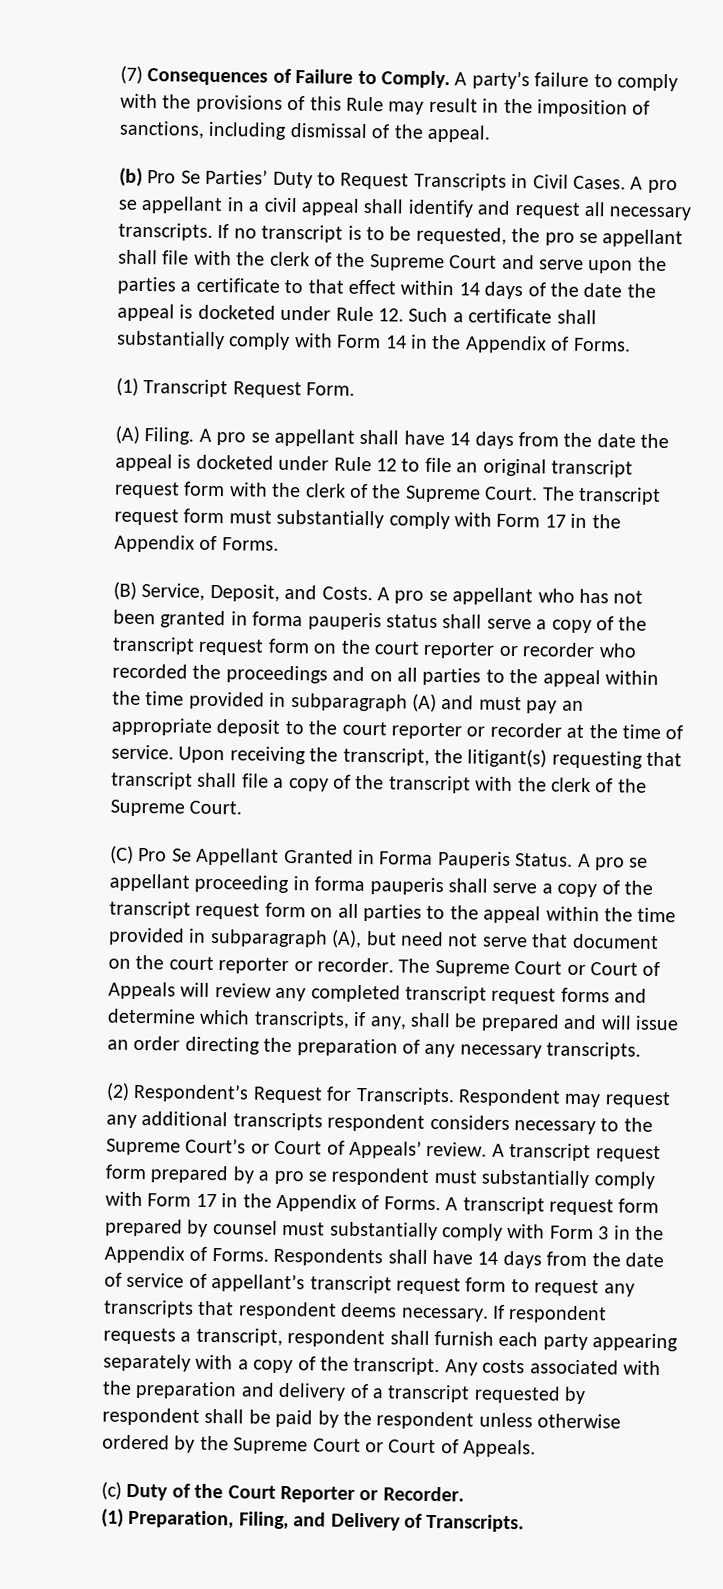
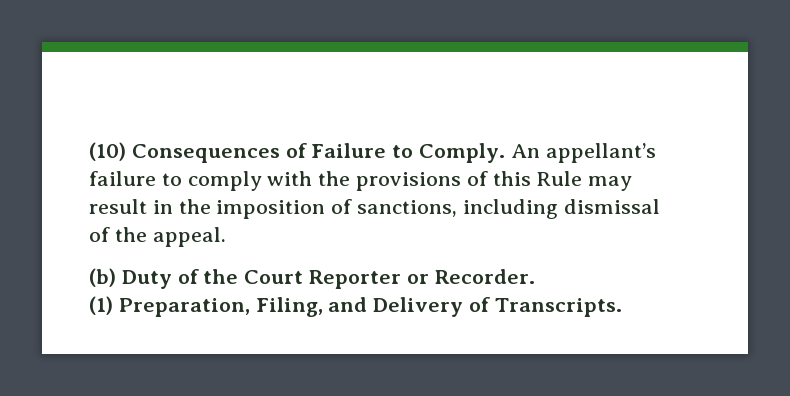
[120,65,143,84] (7) -> [89,142,126,161] (10)
[454,70,530,90] A party’s -> [510,143,656,163] An appellant’s
[147,168,678,194] [118,195,692,221] [118,222,684,248] [118,249,667,274] [117,276,656,300] [117,303,597,325] [116,330,631,354] [116,377,356,399] [115,425,670,450] [115,453,633,478] [114,481,661,505] [114,508,621,530] [114,534,279,553] [113,581,644,606] [113,609,648,634] [112,636,637,659] [112,663,659,688] [112,690,584,714] [111,717,684,740] [111,744,683,769] [111,771,647,794] [110,799,243,817] [110,845,649,871] [109,873,653,898] [109,900,677,924] [108,927,659,949] [108,954,661,978] [108,981,648,1005] [107,1008,679,1032] [107,1035,642,1060] [106,1082,671,1109] [106,1111,653,1135] [106,1137,661,1163] [105,1164,655,1189] [105,1191,660,1216] [105,1218,664,1241] [104,1245,664,1269] [104,1272,635,1297] [103,1299,608,1324] [103,1327,679,1352] [103,1353,661,1376] [102,1380,587,1405] [102,1407,622,1430] [102,1434,537,1458] [101,1481,122,1500] Pro Se Parties’ Duty to Request Transcripts in Civil Cases. A pro se appellant in a civil appeal shall identify and request all necessary transcripts. If no transcript is to be requested, the pro se appellant shall file with the clerk of the Supreme Court and serve upon the parties a certificate to that effect within 14 days of the date the appeal is docketed under Rule 12. Such a certificate shall substantially comply with Form 14 in the Appendix of Forms. // (1) Transcript Request Form. // (A) Filing. A pro se appellant shall have 14 days from the date the appeal is docketed under Rule 12 to file an original transcript request form with the clerk of the Supreme Court. The transcript request form must substantially comply with Form 17 in the Appendix of Forms. // (B) Service, Deposit, and Costs. A pro se appellant who has not been granted in forma pauperis status shall serve a copy of the transcript request form on the court reporter or recorder who recorded the proceedings and on all parties to the appeal within the time provided in subparagraph (A) and must pay an appropriate deposit to the court reporter or recorder at the time of service. Upon receiving the transcript, the litigant(s) requesting that transcript shall file a copy of the transcript with the clerk of the Supreme Court. // (C) Pro Se Appellant Granted in Forma Pauperis Status. A pro se appellant proceeding in forma pauperis shall serve a copy of the transcript request form on all parties to the appeal within the time provided in subparagraph (A), but need not serve that document on the court reporter or recorder. The Supreme Court or Court of Appeals will review any completed transcript request forms and determine which transcripts, if any, shall be prepared and will issue an order directing the preparation of any necessary transcripts. // (2) Respondent’s Request for Transcripts. Respondent may request any additional transcripts respondent considers necessary to the Supreme Court’s or Court of Appeals’ review. A transcript request form prepared by a pro se respondent must substantially comply with Form 17 in the Appendix of Forms. A transcript request form prepared by counsel must substantially comply with Form 3 in the Appendix of Forms. Respondents shall have 14 days from the date of service of appellant’s transcript request form to request any transcripts that respondent deems necessary. If respondent requests a transcript, respondent shall furnish each party appearing separately with a copy of the transcript. Any costs associated with the preparation and delivery of a transcript requested by respondent shall be paid by the respondent unless otherwise ordered by the Supreme Court or Court of Appeals. // (c) -> (116, 277) none

